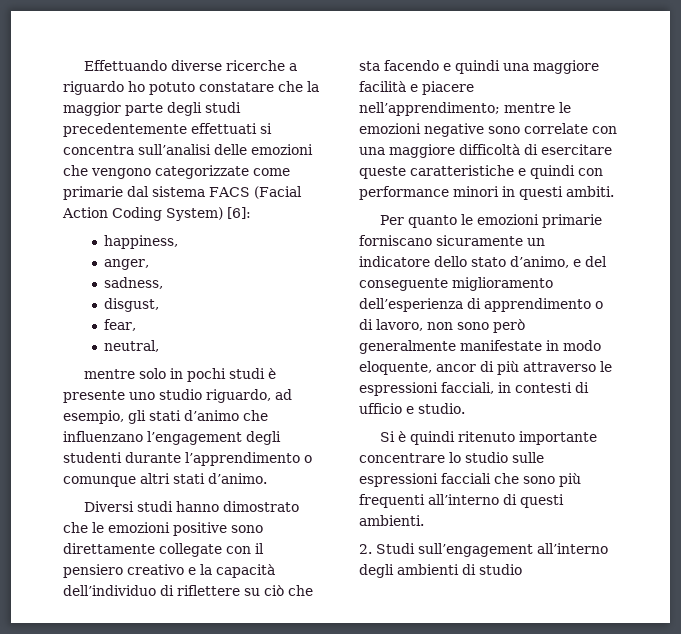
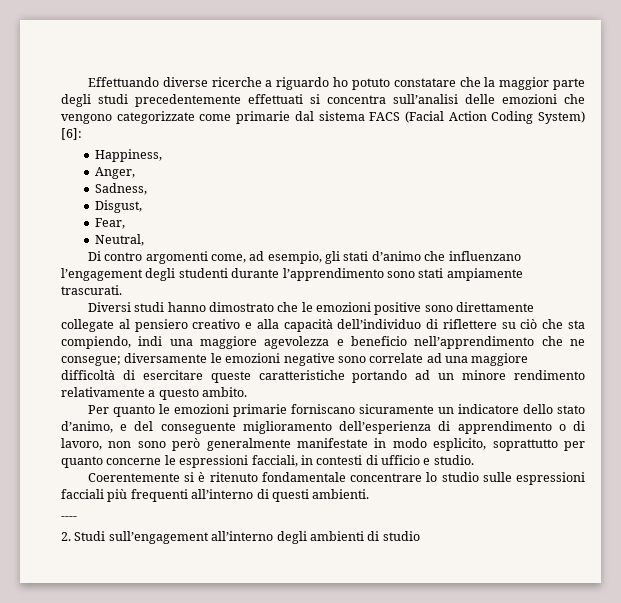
[104,235,179,249] [104,259,150,270] [104,277,164,289] [104,298,160,312] [104,319,137,331] [104,340,160,352] [84,368,277,382] [63,389,271,403] happiness, // anger, // sadness, // disgust, // fear, // neutral, // mentre solo in pochi studi è presente uno studio riguardo, -> [95,149,163,162] [95,167,136,179] [95,183,148,195] [95,200,143,213] [95,218,126,229] [95,234,145,246] [87,251,246,264] Happiness, // Anger, // Sadness, // Disgust, // Fear, // Neutral, // Di contro argomenti come,
[304,455,312,463] [63,473,267,487] o comunque altri stati d’animo. -> [386,268,523,281] [61,285,122,295] sono stati ampiamente trascurati.
[226,543,264,554] con il -> [118,319,130,329] al
[200,564,212,575] la -> [256,319,279,329] alla
[384,60,599,74] [359,81,474,95] [359,102,555,116] facendo e quindi una maggiore facilità e piacere nell’apprendimento; mentre -> [61,336,585,349] [61,353,208,366] compiendo, indi una maggiore agevolezza e beneficio nell’apprendimento che ne consegue; diversamente
[592,126,617,134] con -> [426,353,442,363] ad
[518,165,603,179] [359,186,614,200] e quindi con performance minori in questi ambiti. -> [352,370,586,383] [61,387,248,400] portando ad un minore rendimento relativamente a questo ambito.
[359,361,596,375] eloquente, ancor di più attraverso -> [433,438,585,451] [61,456,162,468] esplicito, soprattutto per quanto concerne
[380,431,598,445] Si è quindi ritenuto importante -> [87,472,346,482] Coerentemente si è ritenuto fondamentale
[494,473,555,484] che sono -> (104, 494) none
(424, 520) none -> [61,516,77,520] // ----

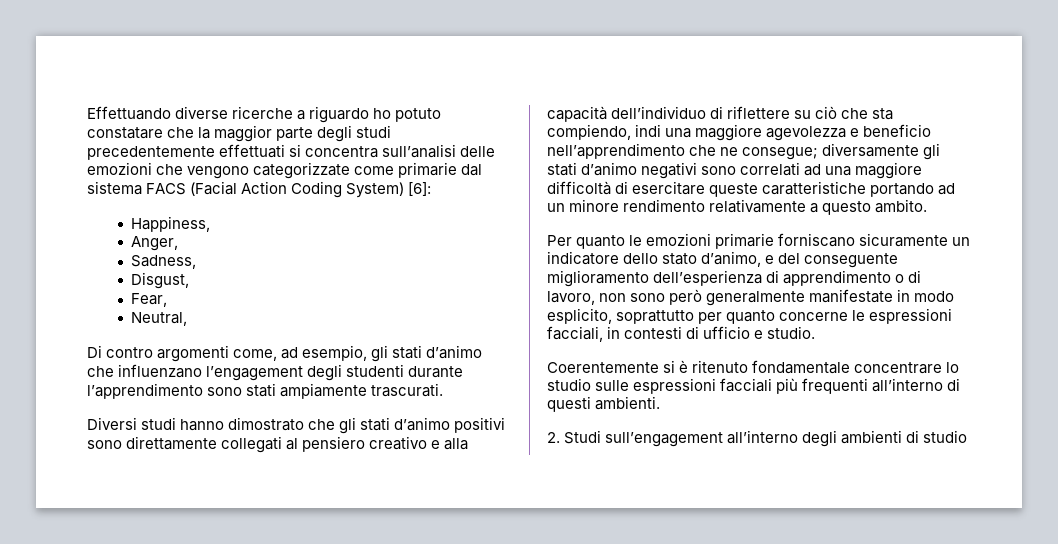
[301,302,422,315] le emozioni positive -> [339,417,506,434] gli stati d’animo positivi
[61,319,114,332] collegate -> [221,436,283,453] collegati
[210,353,424,366] le emozioni negative sono correlate -> [923,143,941,160] [547,162,801,179] gli stati d’animo negativi sono correlati
[61,516,77,520] // ---- -> (661, 403) none

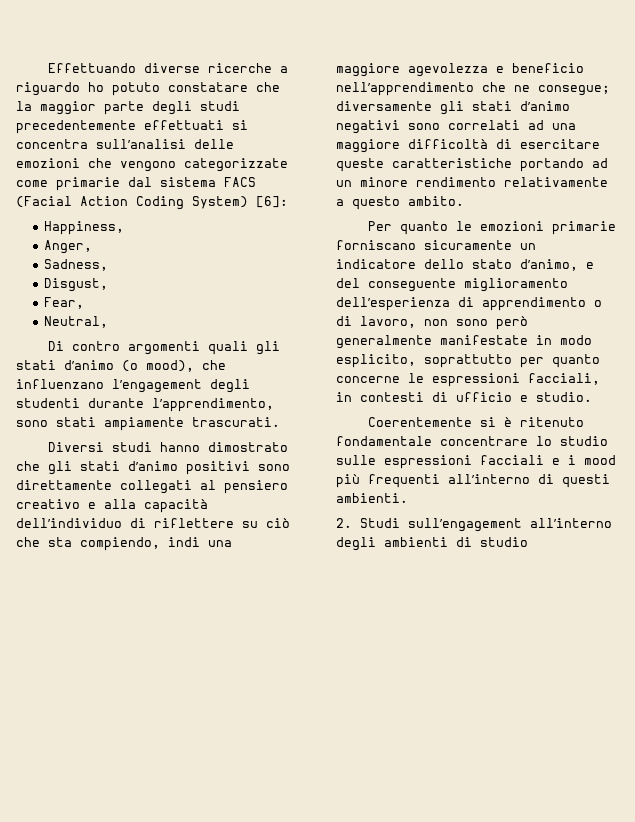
[233,345,483,362] come, ad esempio, gli stati d’animo -> [208,341,281,355] [16,360,194,372] quali gli stati d’animo (o mood),
[87,383,203,399] l’apprendimento -> [152,398,274,412] l’apprendimento,
(773, 385) none -> [552,455,616,465] e i mood

